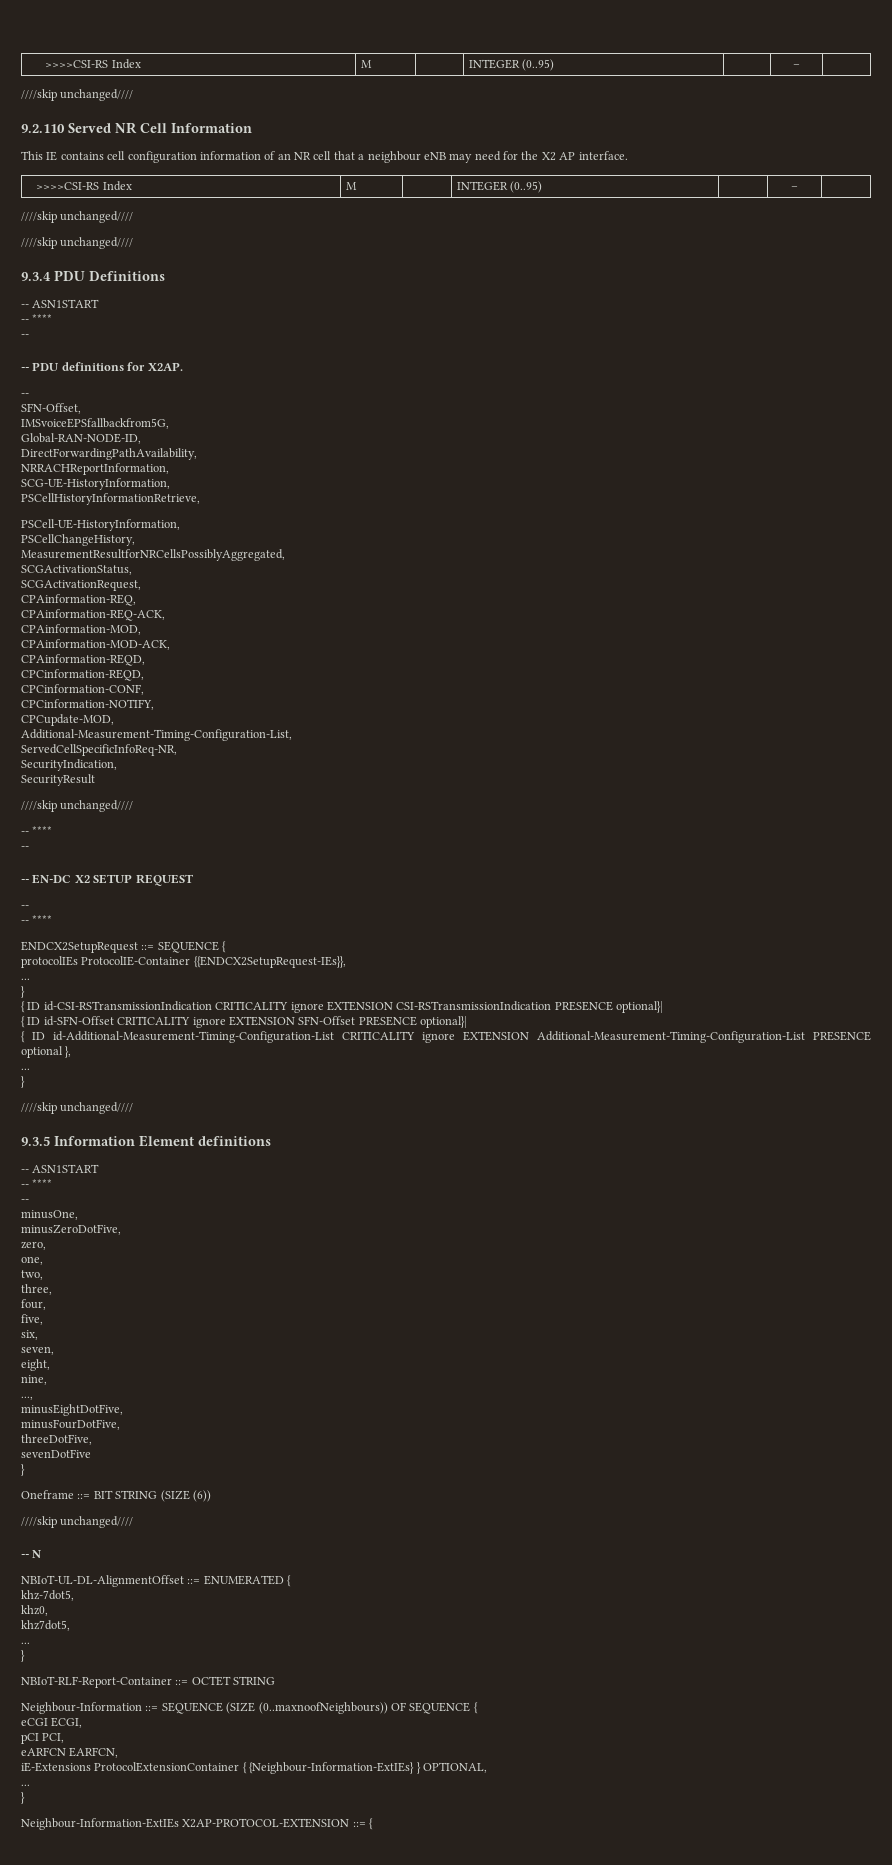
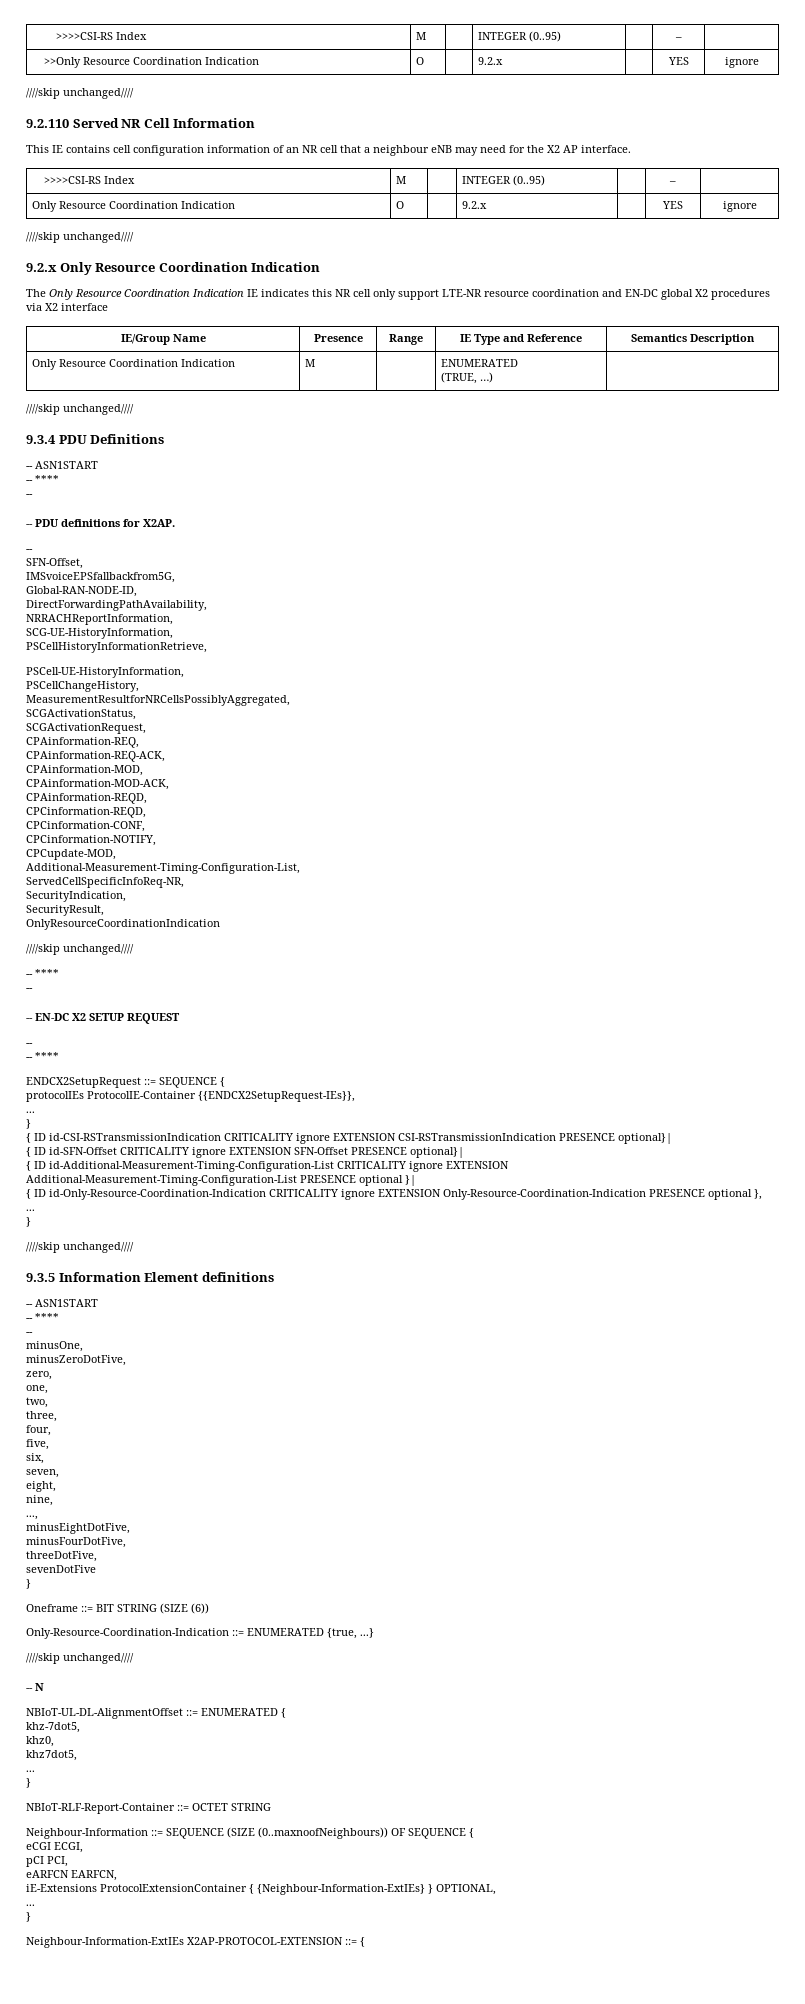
[45,59,141,69] [360,60,372,68] [468,59,555,71] [793,64,800,68] >>>>CSI-RS Index | M | | INTEGER (0..95) | | – | -> [56,32,148,40] [415,32,426,40] [477,31,561,42] [674,37,682,40] [43,57,259,68] [415,57,424,65] [477,57,503,65] [667,57,689,65] [724,57,759,68] >>>>CSI-RS Index | M | | INTEGER (0..95) | | – | // >>Only Resource Coordination Indication | O | | 9.2.x | | YES | ignore
[21,211,134,223] // ////skip unchanged//// -> [31,201,235,212] [395,201,404,209] [461,201,487,209] [662,201,683,209] [722,201,757,212] [26,232,134,243] [26,262,321,275] [26,289,770,300] [26,303,108,311] [120,334,206,345] [313,334,363,342] [389,334,423,345] [460,334,582,345] [631,334,755,345] [31,359,235,370] [304,359,315,367] [440,359,518,367] [440,372,493,384] // Only Resource Coordination Indication | O | | 9.2.x | | YES | ignore // ////skip unchanged//// // 9.2.x Only Resource Coordination Indication // The Only Resource Coordination Indication IE indicates this NR cell only support LTE-NR resource coordination and EN-DC global X2 procedures via X2 interface // IE/Group Name | Presence | Range | IE Type and Reference | Semantics Description // Only Resource Coordination Indication | M | | ENUMERATED // (TRUE, …) |
[21,774,95,786] SecurityResult -> [26,905,104,916] [26,919,220,930] SecurityResult, // OnlyResourceCoordinationIndication
(63, 1052) none -> [405,1175,416,1186] [26,1189,752,1200] }| // { ID id-Only-Resource-Coordination-Indication CRITICALITY ignore EXTENSION Only-Resource-Coordination-Indication PRESENCE optional
(211, 1496) none -> [26,1628,374,1639] // Only-Resource-Coordination-Indication ::= ENUMERATED {true, ...}

